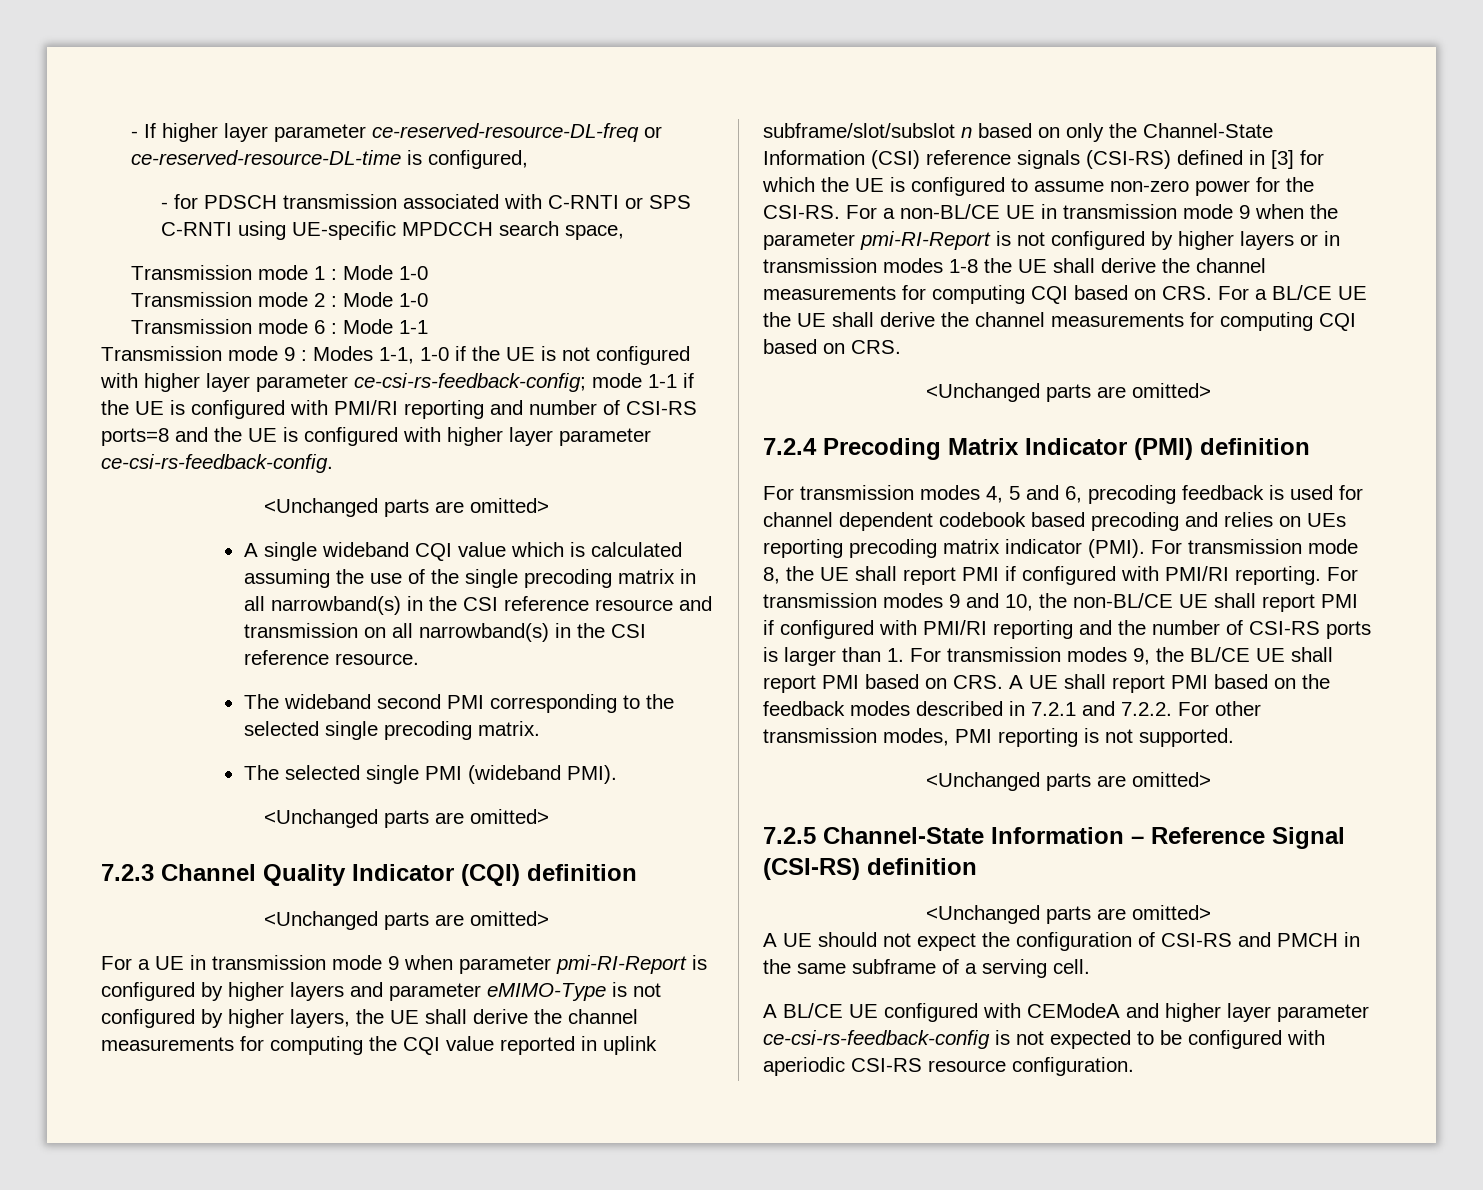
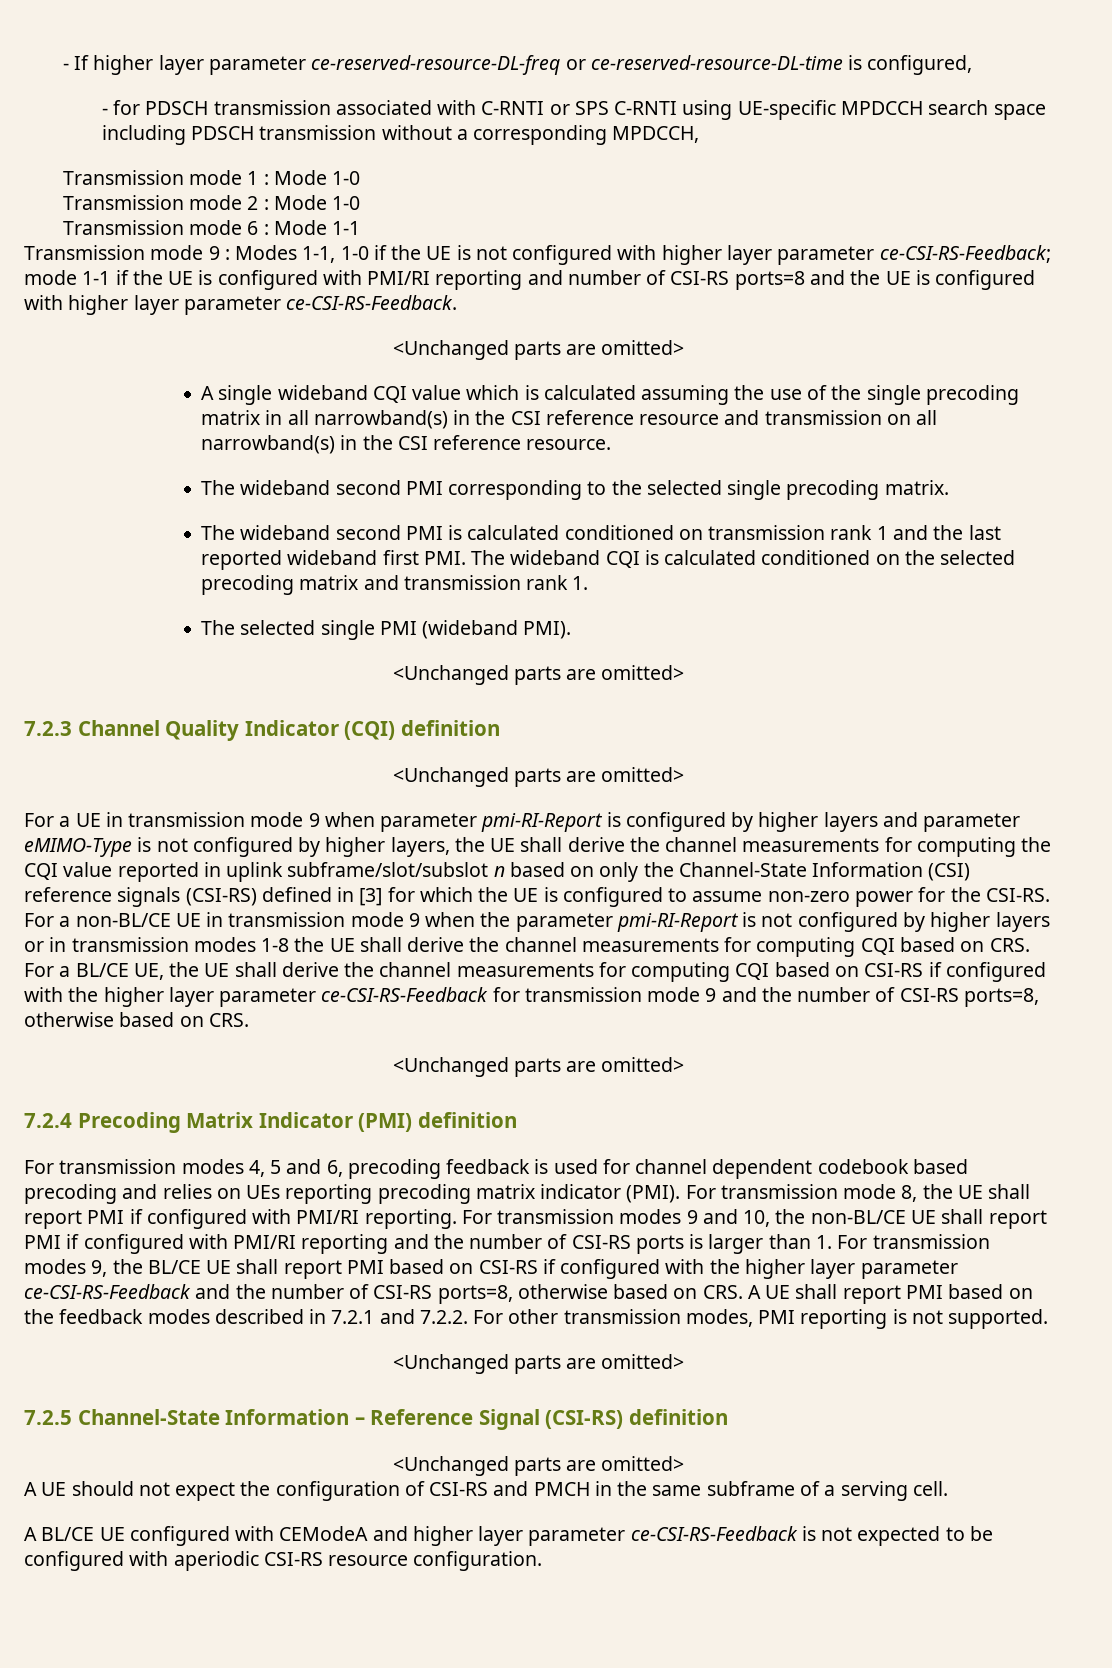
[565,225,625,240] space, -> [993,104,1046,120] [101,125,700,145] space including PDSCH transmission without a corresponding MPDCCH,
[354,373,586,392] ce-csi-rs-feedback-config; -> [879,245,1051,263] ce-CSI-RS-Feedback;
[101,454,333,473] ce-csi-rs-feedback-config. -> [286,295,458,310] ce-CSI-RS-Feedback.
(540, 728) none -> [201,525,1001,540] [201,550,1016,570] [201,575,589,595] // The wideband second PMI is calculated conditioned on transmission rank 1 and the last reported wideband first PMI. The wideband CQI is calculated conditioned on the selected precoding matrix and transmission rank 1.
[1338,286,1367,300] UE -> [133,963,164,980] UE,
(845, 348) none -> [864,962,1046,982] [24,987,1039,1007] [24,1012,204,1027] CSI-RS if configured with the higher layer parameter ce-CSI-RS-Feedback for transmission mode 9 and the number of CSI-RS ports=8, otherwise based on
(947, 683) none -> [478,1259,958,1279] [24,1284,698,1304] CSI-RS if configured with the higher layer parameter ce-CSI-RS-Feedback and the number of CSI-RS ports=8, otherwise based on
[763,1030,990,1049] ce-csi-rs-feedback-config -> [630,1526,798,1541] ce-CSI-RS-Feedback

